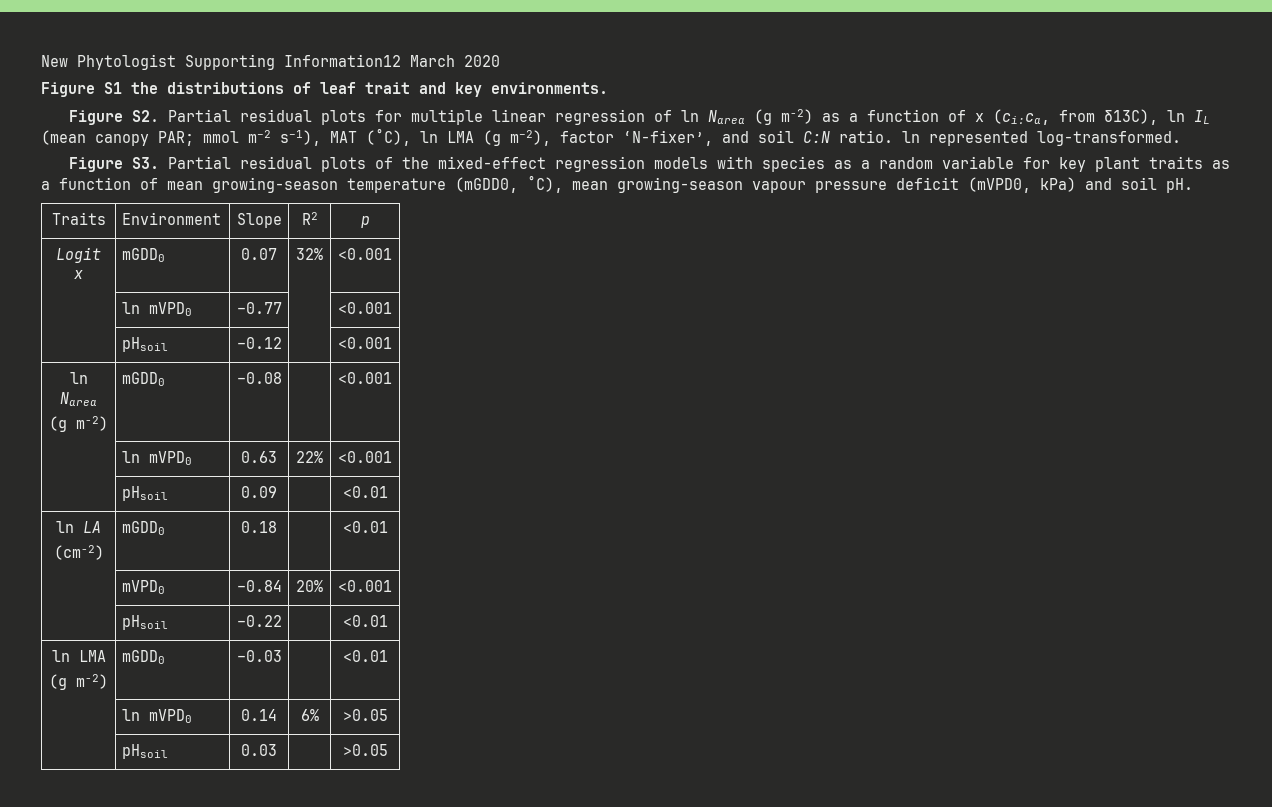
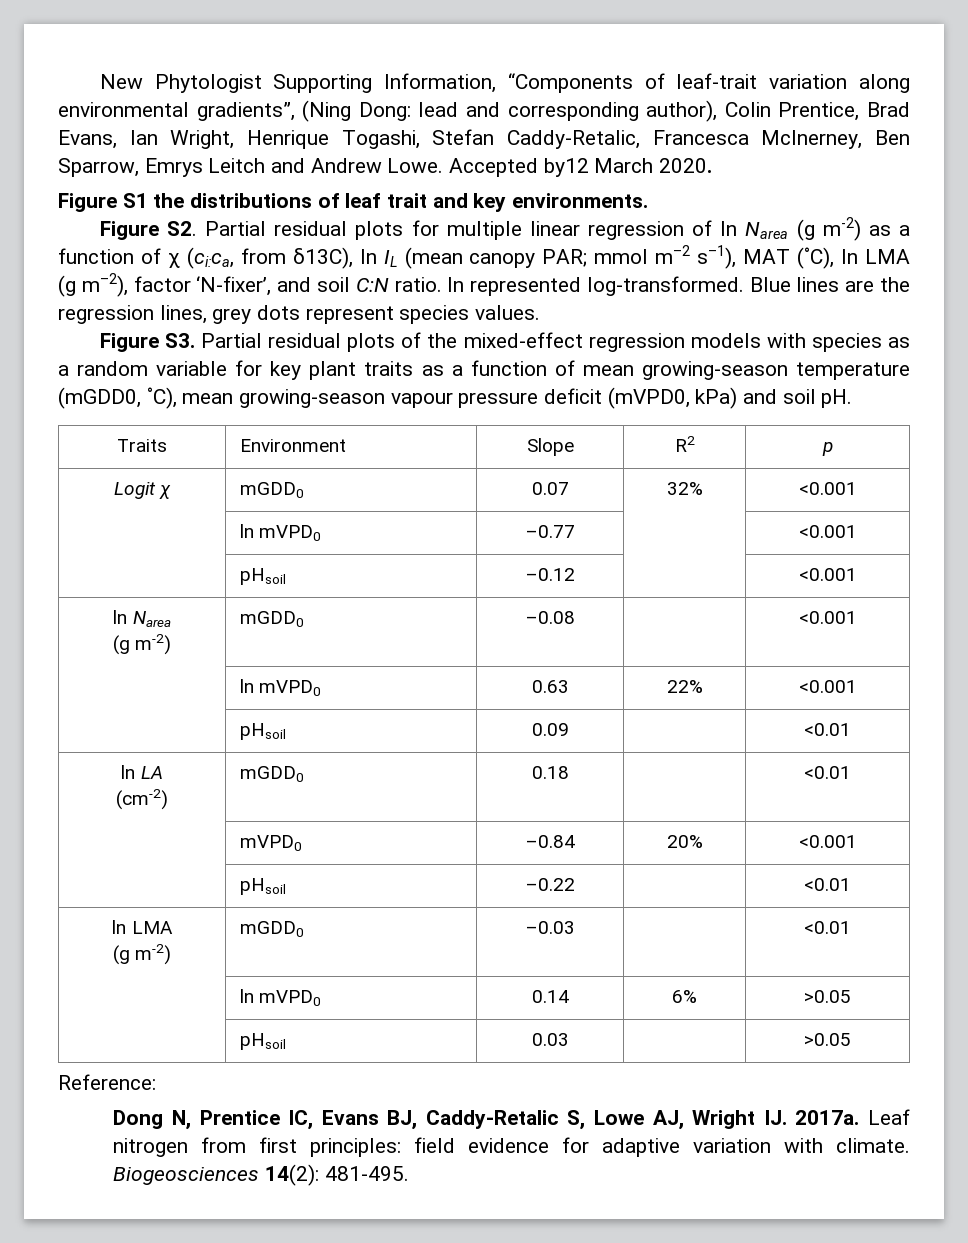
[284,54,500,67] Information12 March 2020 -> [384,73,910,93] [58,100,911,122] [58,129,910,149] [58,158,713,177] Information, “Components of leaf-trait variation along environmental gradients”, (Ning Dong: lead and corresponding author), Colin Prentice, Brad Evans, Ian Wright, Henrique Togashi, Stefan Caddy-Retalic, Francesca McInerney, Ben Sparrow, Emrys Leitch and Andrew Lowe. Accepted by12 March 2020.
(1181, 138) none -> [749,277,911,292] [58,305,541,324] Blue lines are the regression lines, grey dots represent species values.
(388, 750) none -> [58,1074,156,1090] [113,1109,910,1130] [113,1137,911,1157] [113,1164,409,1186] // Reference: // Dong N, Prentice IC, Evans BJ, Caddy-Retalic S, Lowe AJ, Wright IJ. 2017a. Leaf nitrogen from first principles: field evidence for adaptive variation with climate. Biogeosciences 14(2): 481-495.

